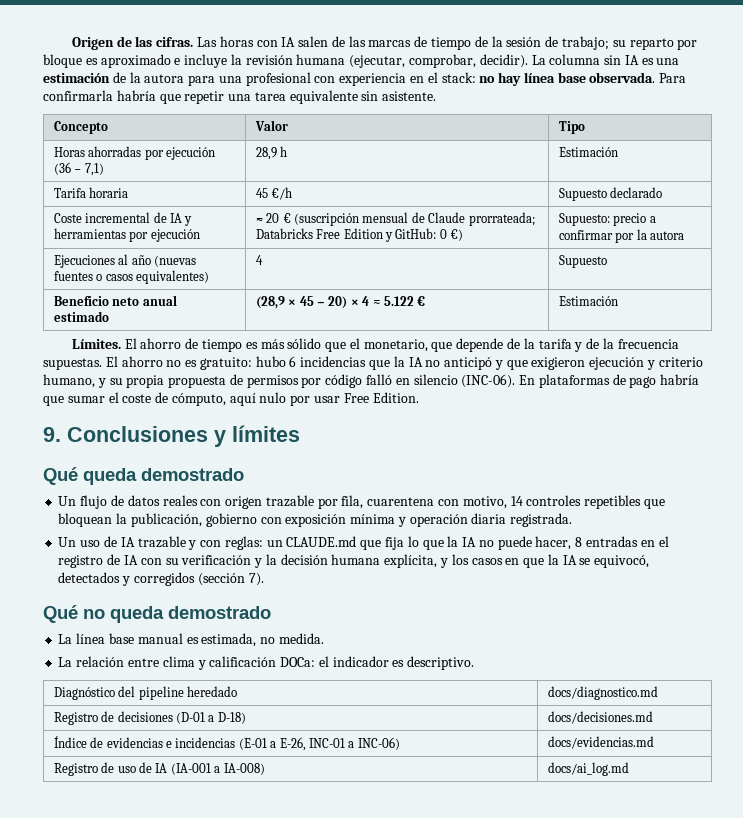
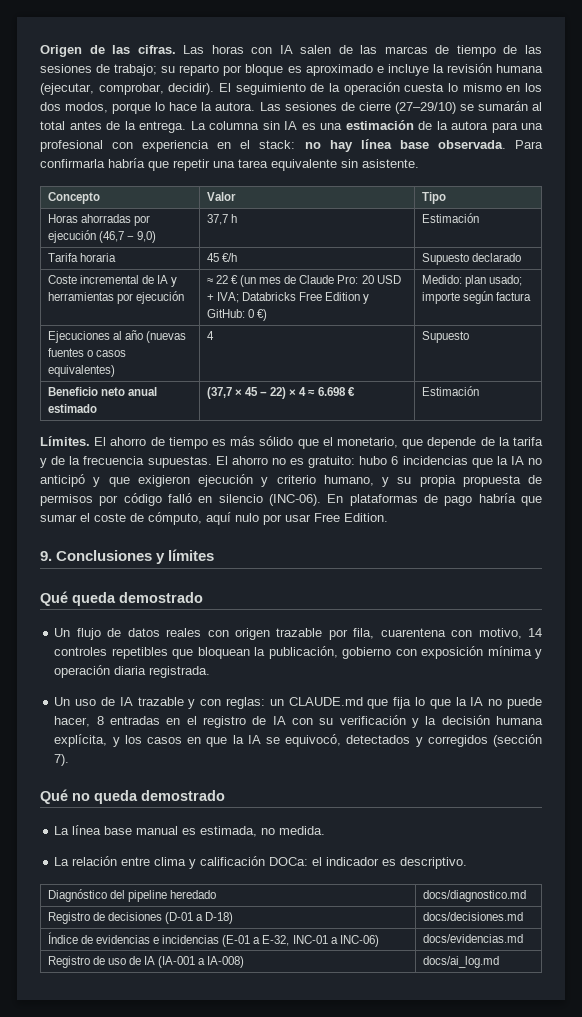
[491,36,542,47] la sesión -> [525,45,543,54] [40,64,92,73] las sesiones
(528, 61) none -> [218,82,543,95] [40,101,542,114] [40,121,186,133] El seguimiento de la operación cuesta lo mismo en los dos modos, porque lo hace la autora. Las sesiones de cierre (27–29/10) se sumarán al total antes de la entrega.
[53,162,104,176] [255,147,277,160] (36 − 7,1) | 28,9 -> [98,231,157,243] [206,214,228,225] (46,7 − 9,0) | 37,7
[266,212,535,226] 20 € (suscripción mensual de Claude prorrateada; -> [215,275,401,287] [206,292,239,303] 22 € (un mes de Claude Pro: 20 USD + IVA;
[558,213,656,226] [558,229,685,243] Supuesto: precio a confirmar por la autora -> [421,275,522,287] [421,291,531,304] Medido: plan usado; importe según factura
[255,296,285,309] (28,9 -> [206,387,232,399] (37,7
[328,296,348,309] 20) -> [270,387,287,399] 22)
[383,296,414,306] 5.122 -> [317,387,346,396] 6.698
[279,737,306,751] E-26, -> [262,935,290,946] E-32,

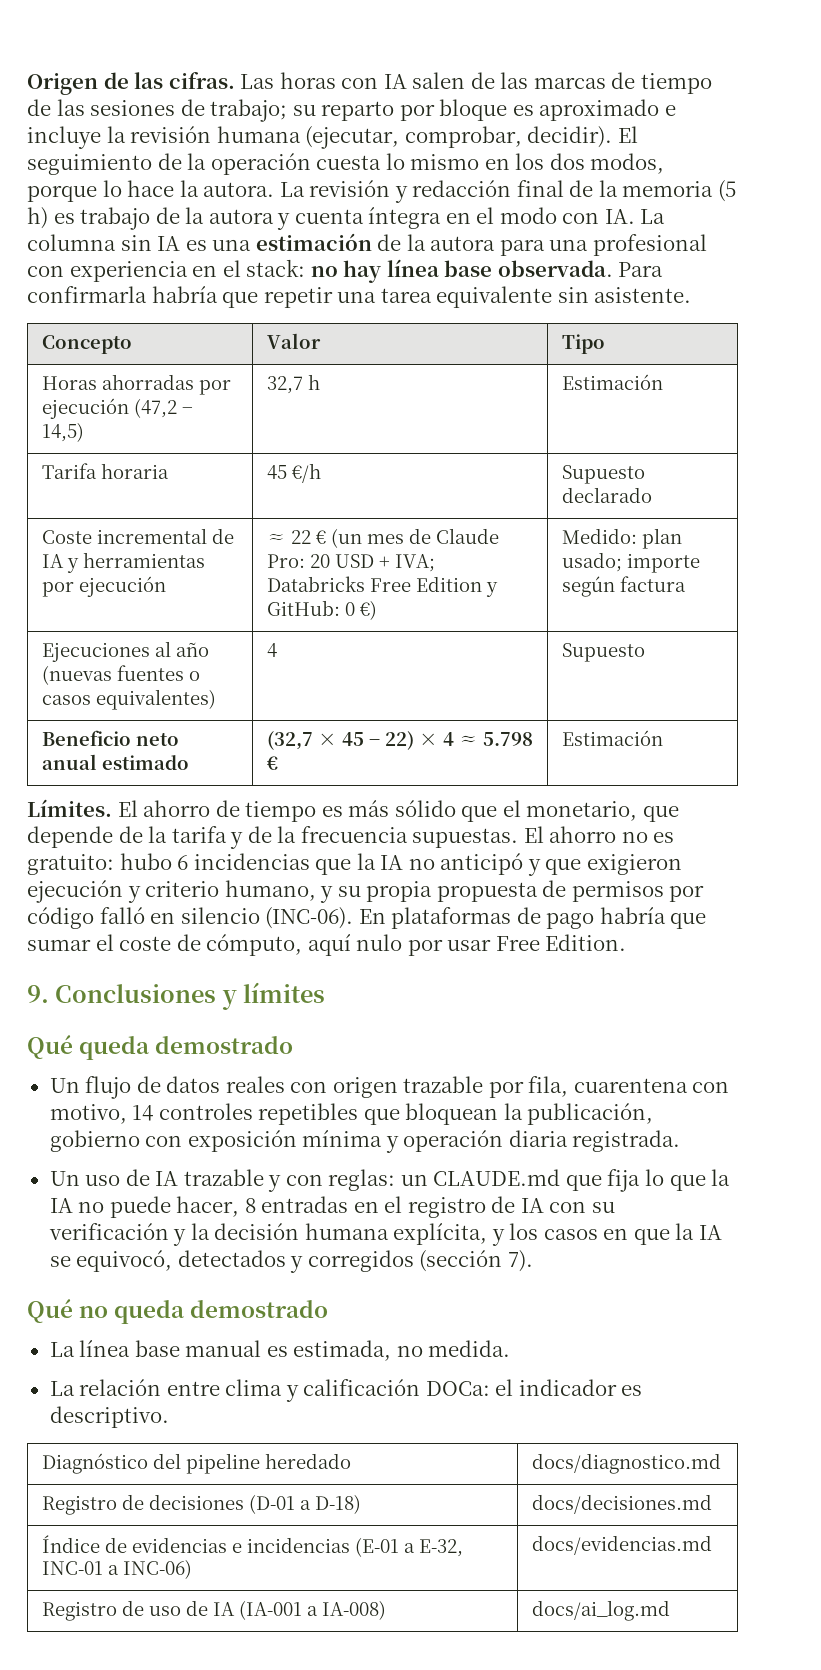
[259,101,542,114] [40,121,186,133] Las sesiones de cierre (27–29/10) se sumarán al total antes de la entrega. -> [279,180,736,203] [27,207,635,230] La revisión y redacción final de la memoria (5 h) es trabajo de la autora y cuenta íntegra en el modo con IA.
[98,231,157,243] [206,214,228,225] (46,7 − 9,0) | 37,7 -> [133,398,193,418] [41,422,84,442] [266,376,303,394] (47,2 − 14,5) | 32,7
[206,387,232,399] (37,7 -> [266,731,313,750] (32,7
[317,387,346,396] 6.698 -> [482,732,533,746] 5.798

